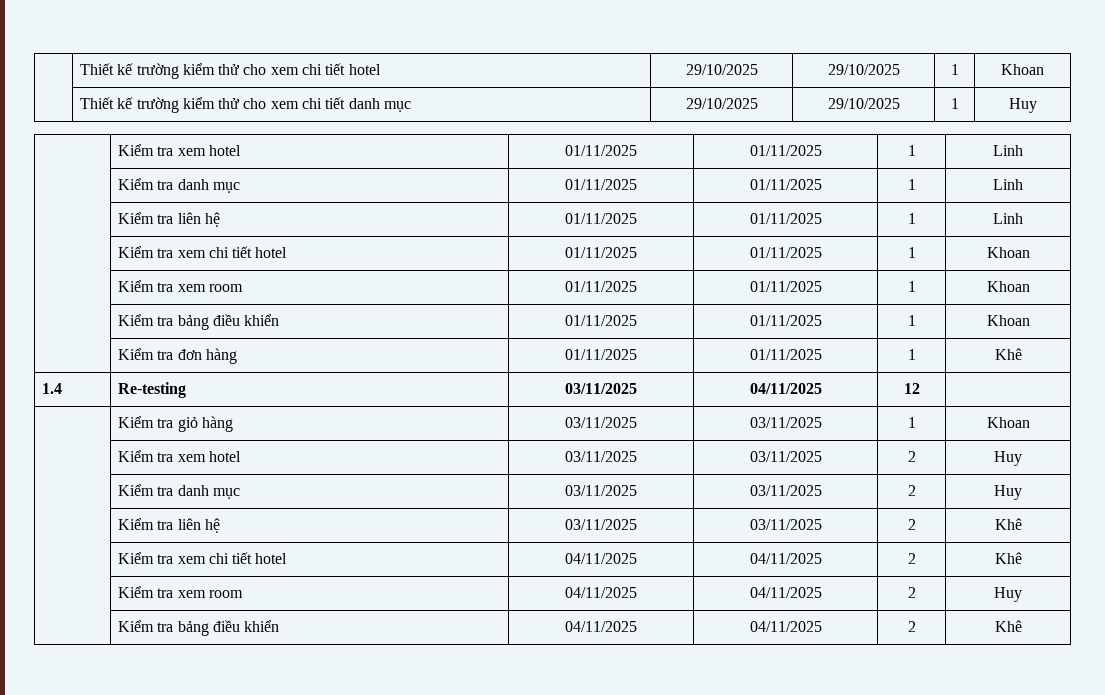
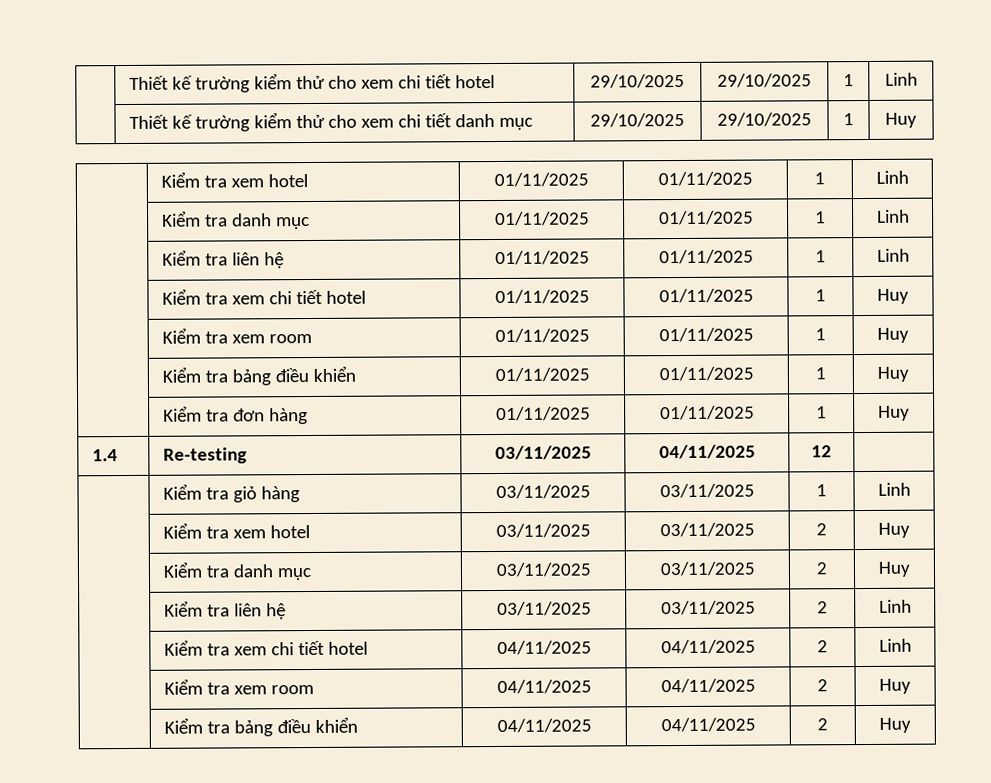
[1001,64,1044,75] Khoan -> [884,72,918,86] Linh
[986,247,1030,258] Khoan -> [877,288,909,304] Huy
[986,281,1030,292] Khoan -> [877,327,909,343] Huy
[986,315,1030,326] Khoan -> [877,366,909,382] Huy
[994,348,1022,360] Khê -> [878,405,910,421] Huy
[986,417,1030,428] Khoan -> [877,482,911,496] Linh
[994,518,1022,530] Khê -> [878,599,912,613] Linh
[994,552,1022,564] Khê -> [878,638,912,652] Linh
[994,620,1022,632] Khê -> [879,717,911,733] Huy

